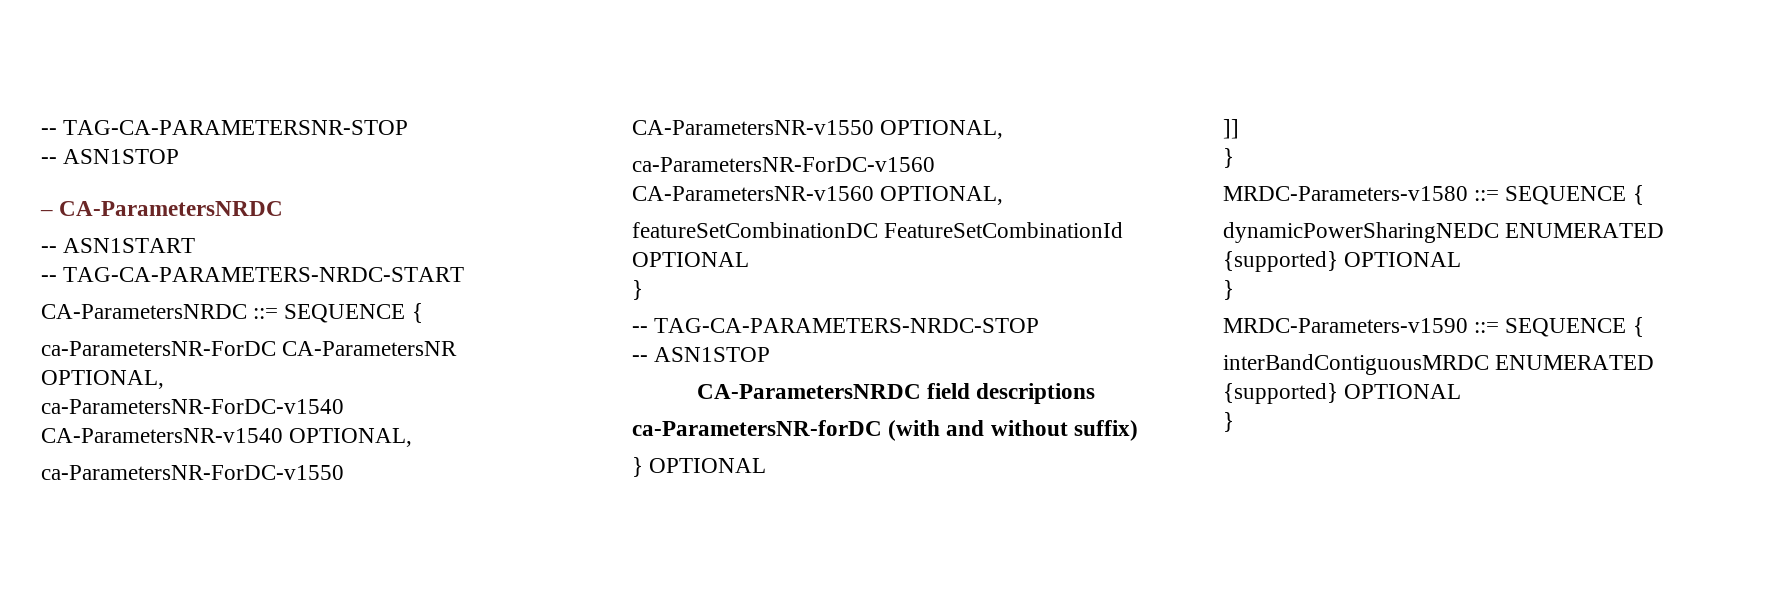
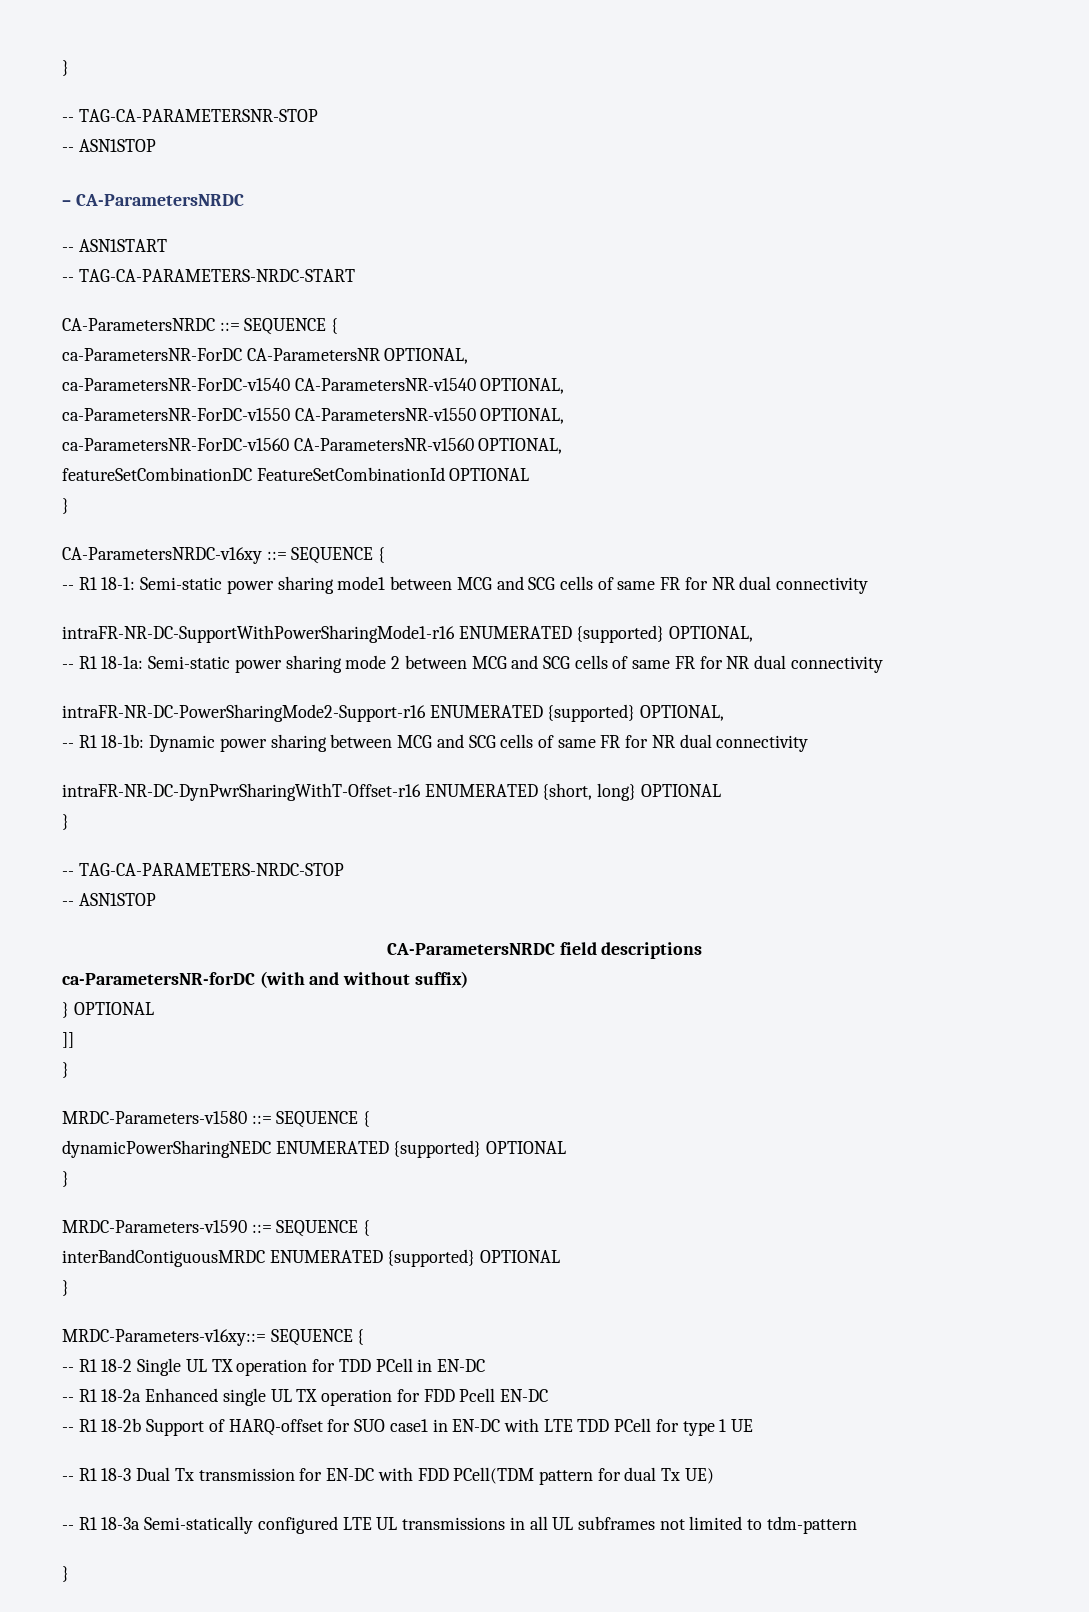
(41, 131) none -> [62,60,69,76] } //
(643, 290) none -> [62,547,386,564] [62,576,869,594] [62,625,754,643] [62,655,883,673] [62,704,725,722] [62,734,809,752] [62,783,721,801] [62,814,69,830] // CA-ParametersNRDC-v16xy ::= SEQUENCE { // -- R1 18-1: Semi-static power sharing mode1 between MCG and SCG cells of same FR for NR dual connectivity // intraFR-NR-DC-SupportWithPowerSharingMode1-r16 ENUMERATED {supported} OPTIONAL, // -- R1 18-1a: Semi-static power sharing mode 2 between MCG and SCG cells of same FR for NR dual connectivity // intraFR-NR-DC-PowerSharingMode2-Support-r16 ENUMERATED {supported} OPTIONAL, // -- R1 18-1b: Dynamic power sharing between MCG and SCG cells of same FR for NR dual connectivity // intraFR-NR-DC-DynPwrSharingWithT-Offset-r16 ENUMERATED {short, long} OPTIONAL // }
(1234, 422) none -> [62,1329,365,1346] [62,1358,485,1376] [62,1388,548,1406] [62,1418,754,1436] [62,1467,714,1485] [62,1516,857,1534] [62,1566,69,1582] // MRDC-Parameters-v16xy::= SEQUENCE { // -- R1 18-2 Single UL TX operation for TDD PCell in EN-DC // -- R1 18-2a Enhanced single UL TX operation for FDD Pcell EN-DC // -- R1 18-2b Support of HARQ-offset for SUO case1 in EN-DC with LTE TDD PCell for type 1 UE // -- R1 18-3 Dual Tx transmission for EN-DC with FDD PCell(TDM pattern for dual Tx UE) // -- R1 18-3a Semi-statically configured LTE UL transmissions in all UL subframes not limited to tdm-pattern // }

